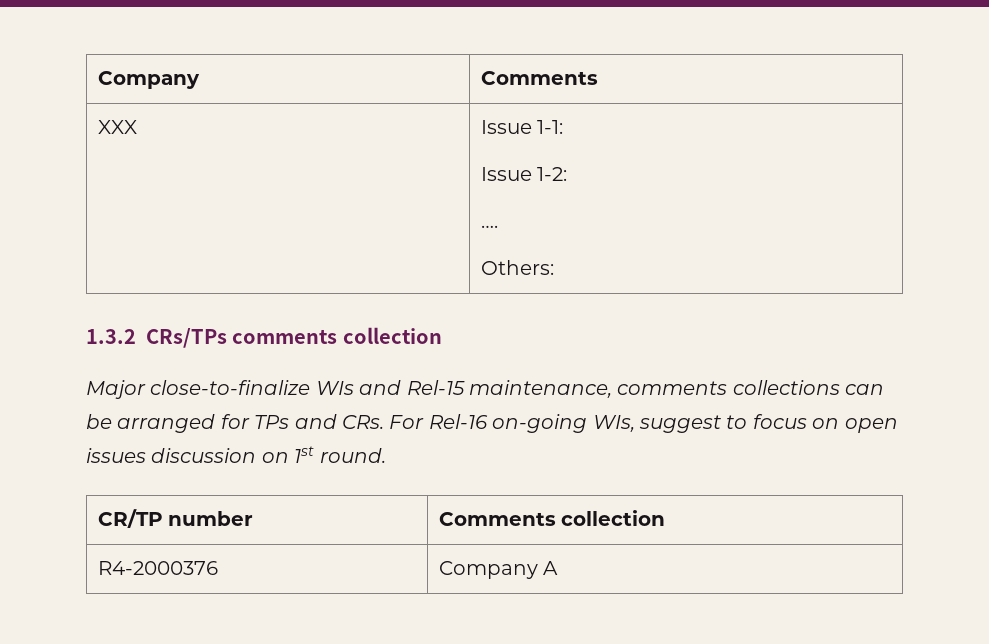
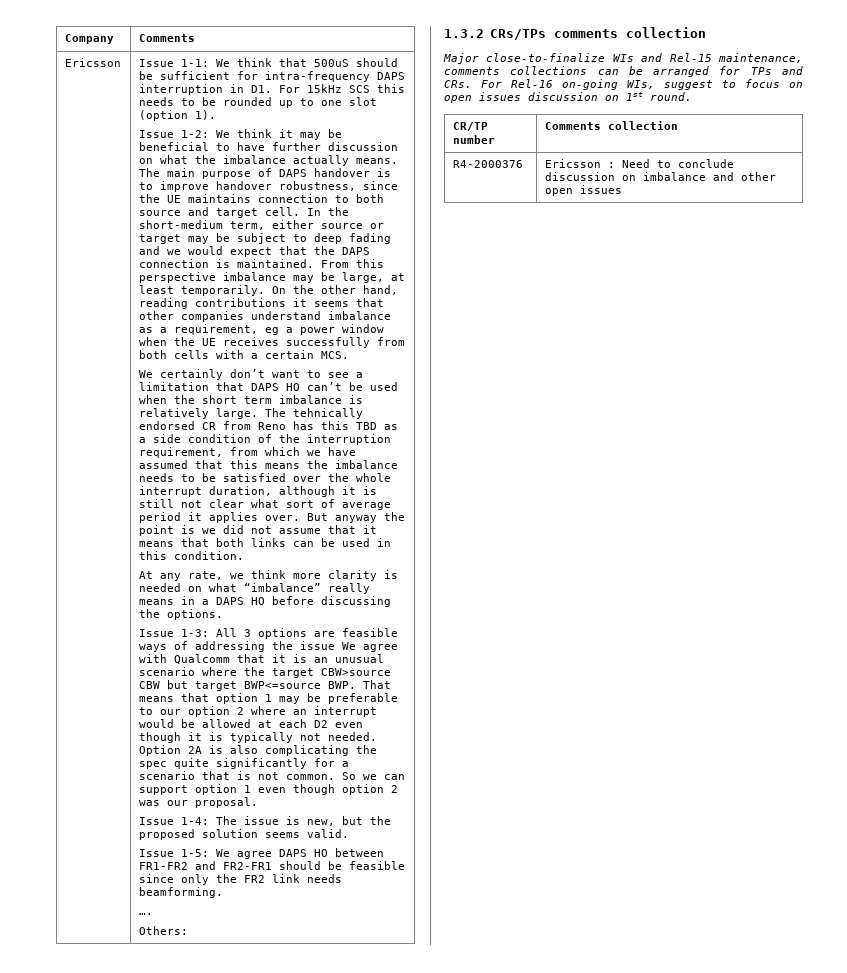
[97,120,137,134] XXX -> [64,58,121,67] Ericsson
[480,167,568,181] // Issue 1-2: -> [215,58,398,67] [138,71,405,82] [138,84,405,95] [138,97,377,108] [138,110,216,121] [138,129,342,140] [138,142,398,151] [138,155,398,166] [138,168,391,179] [138,181,398,192] [138,194,384,203] [138,207,349,218] [138,220,384,230] [138,233,391,244] [138,246,370,257] [138,259,384,268] [138,272,405,283] [138,285,398,296] [138,298,384,309] [138,311,391,322] [138,324,384,335] [138,337,405,348] [138,350,349,359] [138,369,363,380] [138,382,398,391] [138,395,363,404] [138,408,363,419] [138,421,398,430] [138,434,391,445] [138,447,356,458] [138,460,398,469] [138,473,391,482] [138,486,377,497] [138,499,391,510] [138,512,405,523] [138,525,377,536] [138,538,391,547] [138,551,244,560] [138,570,398,581] [138,583,370,594] [138,596,391,607] [138,609,223,620] [138,628,398,639] [138,641,398,652] [138,654,384,664] [138,667,391,678] [138,680,391,691] [138,693,398,704] [138,706,377,717] [138,719,363,728] [138,732,377,743] [138,745,377,756] [138,758,349,769] [138,771,405,780] [138,784,398,795] [138,797,258,808] [138,816,391,826] [138,829,349,840] [138,848,384,859] [138,861,405,870] [138,874,342,885] [138,887,223,898] We think that 500uS should be sufficient for intra-frequency DAPS interruption in D1. For 15kHz SCS this needs to be rounded up to one slot (option 1). // Issue 1-2: We think it may be beneficial to have further discussion on what the imbalance actually means. The main purpose of DAPS handover is to improve handover robustness, since the UE maintains connection to both source and target cell. In the short-medium term, either source or target may be subject to deep fading and we would expect that the DAPS connection is maintained. From this perspective imbalance may be large, at least temporarily. On the other hand, reading contributions it seems that other companies understand imbalance as a requirement, eg a power window when the UE receives successfully from both cells with a certain MCS. // We certainly don’t want to see a limitation that DAPS HO can’t be used when the short term imbalance is relatively large. The tehnically endorsed CR from Reno has this TBD as a side condition of the interruption requirement, from which we have assumed that this means the imbalance needs to be satisfied over the whole interrupt duration, although it is still not clear what sort of average period it applies over. But anyway the point is we did not assume that it means that both links can be used in this condition. // At any rate, we think more clarity is needed on what “imbalance” really means in a DAPS HO before discussing the options. // Issue 1-3: All 3 options are feasible ways of addressing the issue We agree with Qualcomm that it is an unusual scenario where the target CBW>source CBW but target BWP<=source BWP. That means that option 1 may be preferable to our option 2 where an interrupt would be allowed at each D2 even though it is typically not needed. Option 2A is also complicating the spec quite significantly for a scenario that is not common. So we can support option 1 even though option 2 was our proposal. // Issue 1-4: The issue is new, but the proposed solution seems valid. // Issue 1-5: We agree DAPS HO between FR1-FR2 and FR2-FR1 should be feasible since only the FR2 link needs beamforming.
[438,561,559,579] Company A -> [544,159,734,168] [544,172,776,181] [544,185,622,196] Ericsson : Need to conclude discussion on imbalance and other open issues

